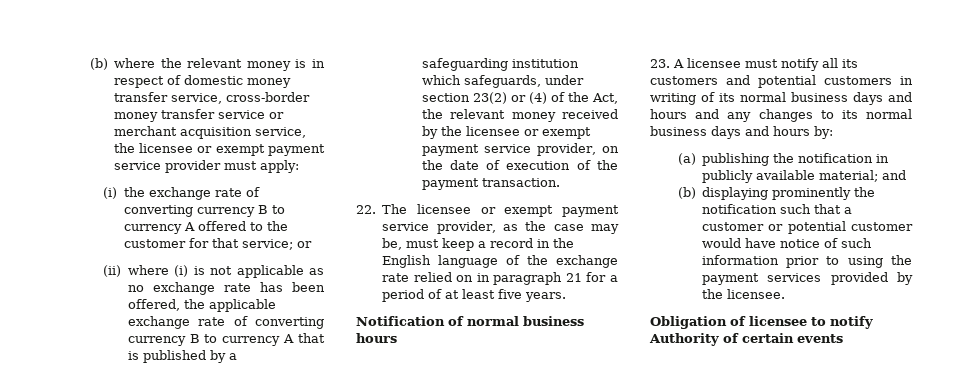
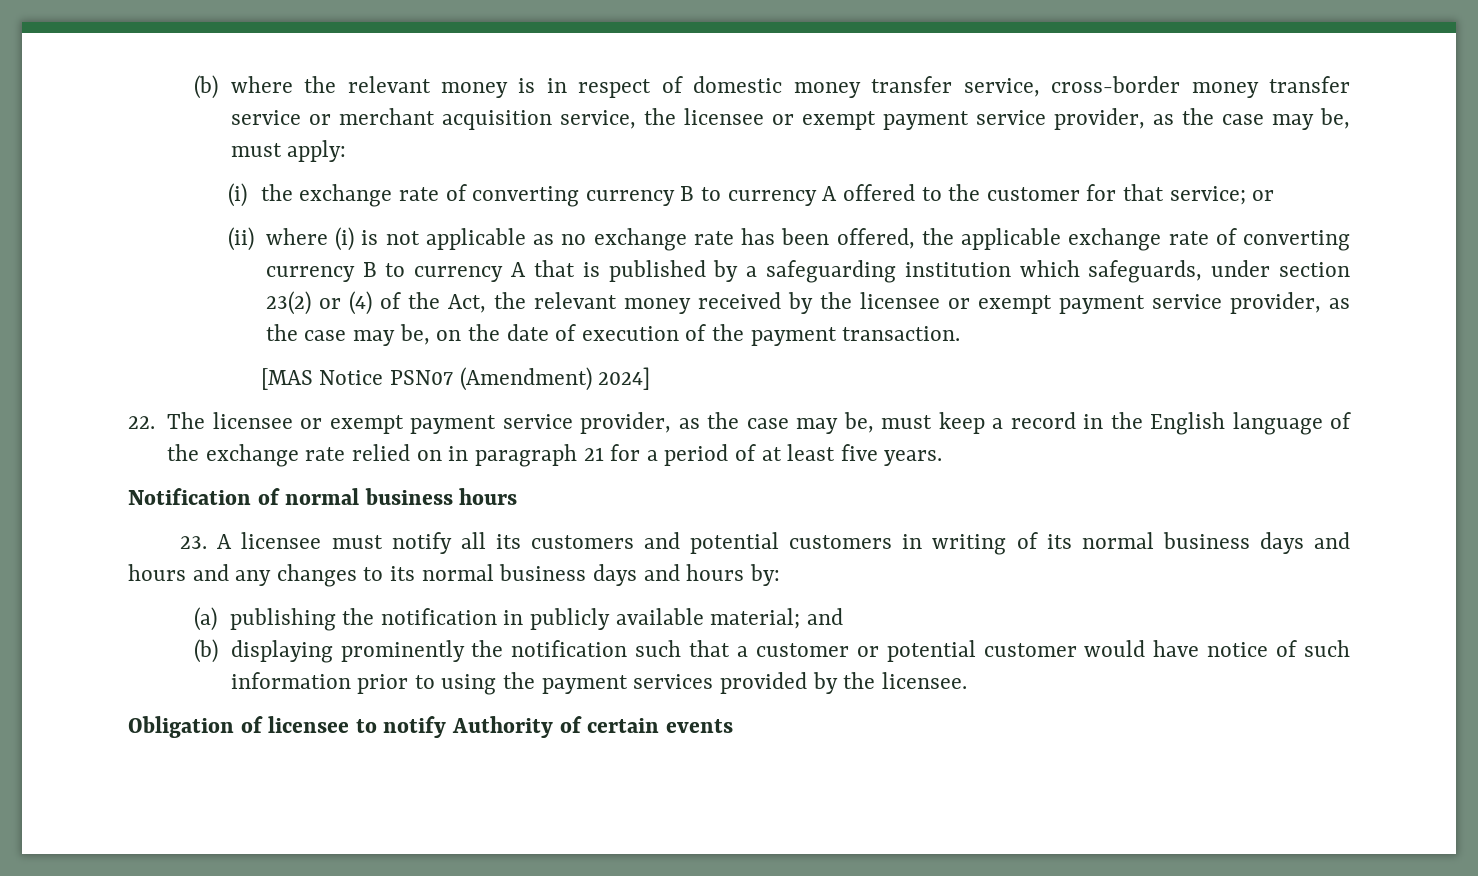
[164,160,221,173] provider -> [1053,108,1350,130] provider, as the case may be,
(596, 149) none -> [1328,298,1350,309] [265,324,430,346] as the case may be,
(560, 182) none -> [260,367,651,391] // [MAS Notice PSN07 (Amendment) 2024]

